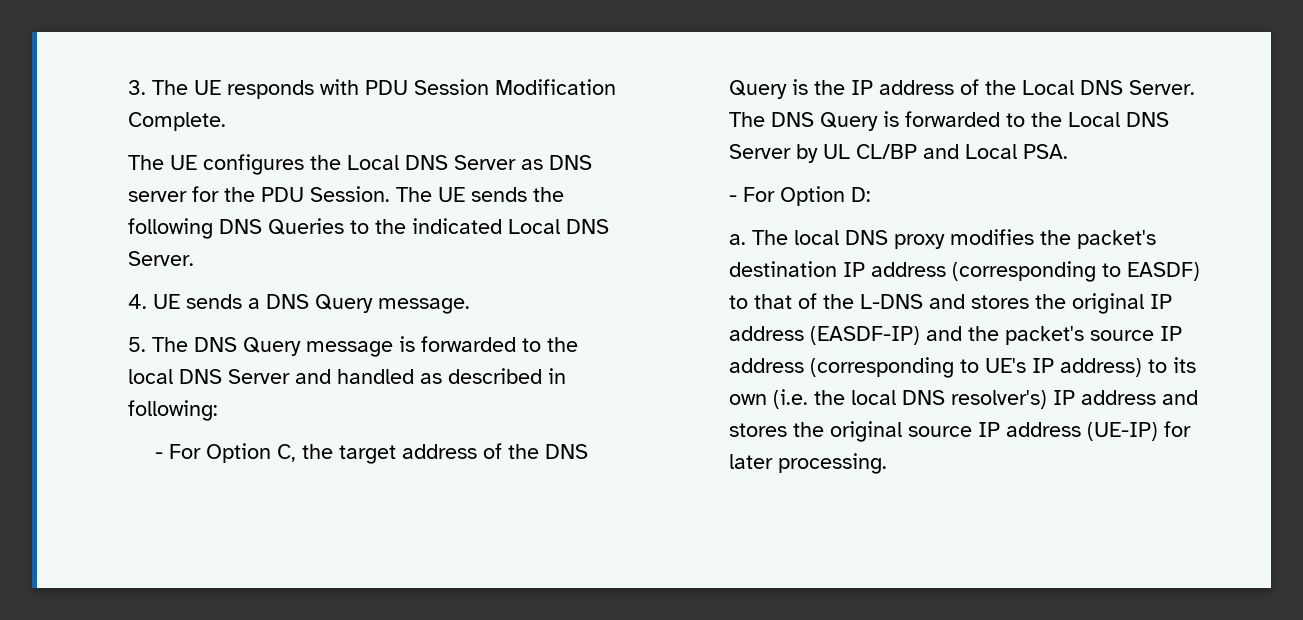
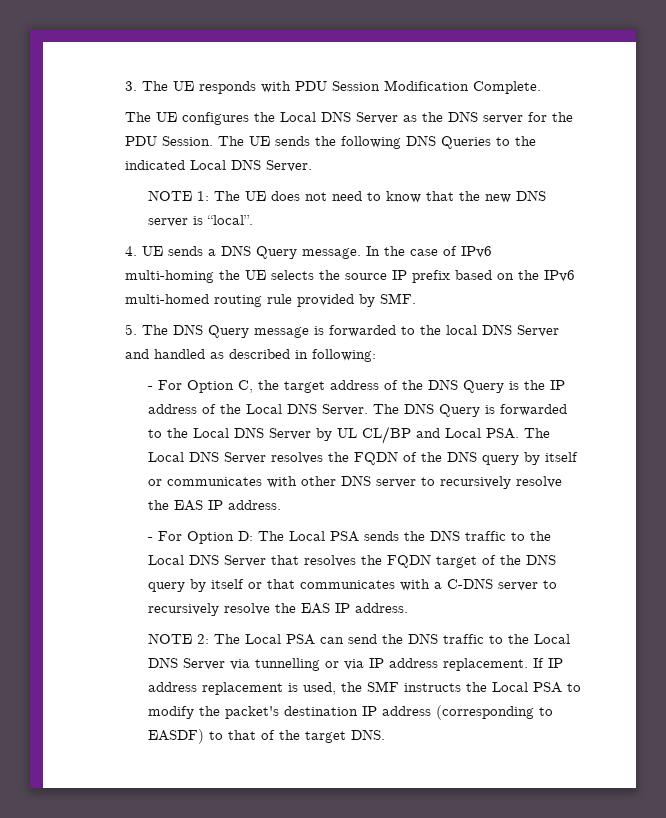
(544, 164) none -> [421,112,443,122] the
(195, 258) none -> [147,190,546,203] [147,215,253,227] // NOTE 1: The UE does not need to know that the new DNS server is “local”.
(471, 306) none -> [365,246,492,258] [124,270,575,283] [124,293,416,307] In the case of IPv6 multi-homing the UE selects the source IP prefix based on the IPv6 multi-homed routing rule provided by SMF.
[728,186,871,206] [728,229,1034,249] // - For Option D: // a. The local DNS proxy modifies -> [523,428,550,438] [147,451,578,465] [147,475,562,489] [147,500,281,511] [147,530,551,544] [147,554,556,568] [147,578,557,592] [147,603,408,616] [147,633,570,645] [147,657,563,671] [147,681,581,695] [147,706,194,719] The Local DNS Server resolves the FQDN of the DNS query by itself or communicates with other DNS server to recursively resolve the EAS IP address. // - For Option D: The Local PSA sends the DNS traffic to the Local DNS Server that resolves the FQDN target of the DNS query by itself or that communicates with a C-DNS server to recursively resolve the EAS IP address. // NOTE 2: The Local PSA can send the DNS traffic to the Local DNS Server via tunnelling or via IP address replacement. If IP address replacement is used, the SMF instructs the Local PSA to modify
[859,293,1172,314] [728,326,1182,345] [728,357,1196,378] [728,389,1198,409] [728,421,1191,442] [728,453,887,474] L-DNS and stores the original IP address (EASDF-IP) and the packet's source IP address (corresponding to UE's IP address) to its own (i.e. the local DNS resolver's) IP address and stores the original source IP address (UE-IP) for later processing. -> [304,729,385,743] target DNS.

